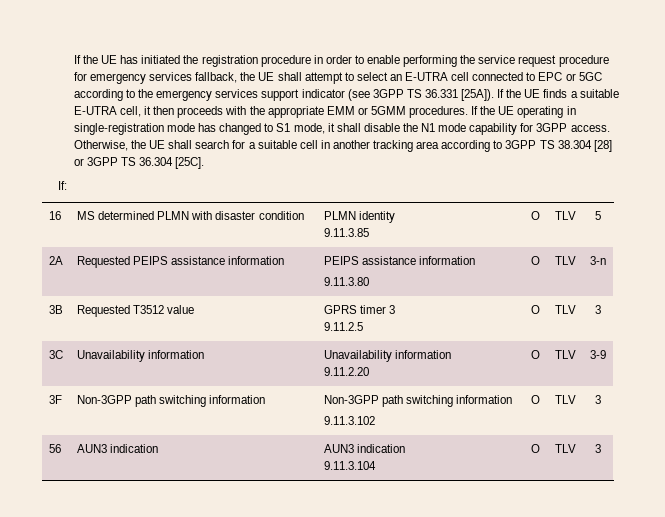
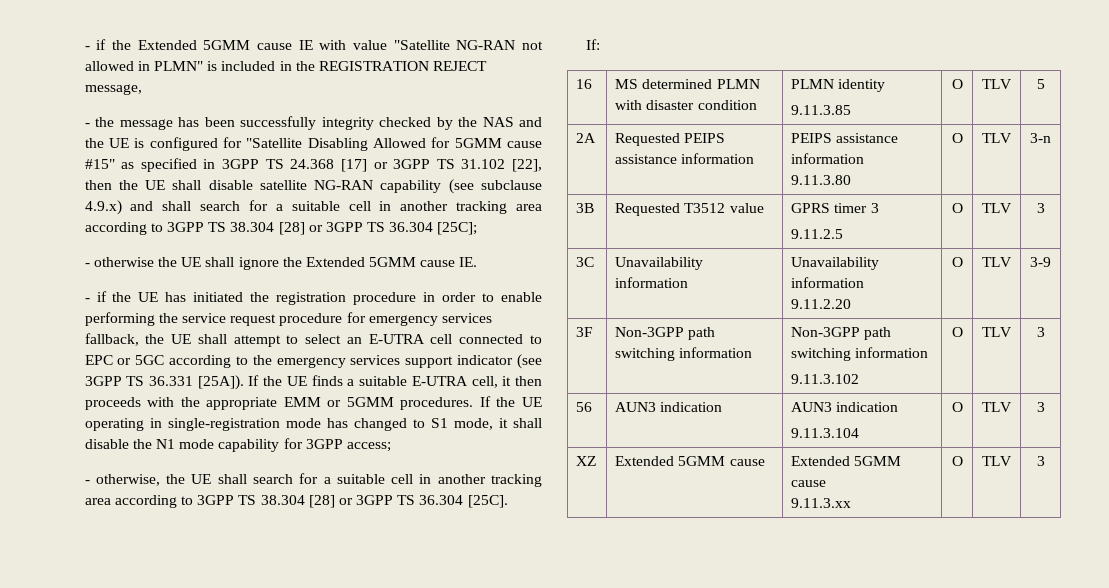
[73,55,81,64] If -> [84,39,543,50] [84,61,488,71] [84,84,142,95] [84,116,542,130] [84,137,542,151] [84,158,542,172] [84,179,542,194] [84,200,542,215] [84,222,478,235] [84,257,478,270] [84,291,107,302] - if the Extended 5GMM cause IE with value "Satellite NG-RAN not allowed in PLMN" is included in the REGISTRATION REJECT message, // - the message has been successfully integrity checked by the NAS and the UE is configured for "Satellite Disabling Allowed for 5GMM cause #15" as specified in 3GPP TS 24.368 [17] or 3GPP TS 31.102 [22], then the UE shall disable satellite NG-RAN capability (see subclause 4.9.x) and shall search for a suitable cell in another tracking area according to 3GPP TS 38.304 [28] or 3GPP TS 36.304 [25C]; // - otherwise the UE shall ignore the Extended 5GMM cause IE. // - if
[570,125,610,132] [73,140,128,151] access. Otherwise, -> [346,442,391,452] [84,474,160,486] access; // - otherwise,
(601, 448) none -> [576,456,597,466] [615,456,765,466] [791,456,902,466] [791,480,827,487] [791,498,852,508] [951,456,963,466] [982,456,1012,466] [1036,456,1045,466] // XZ | Extended 5GMM cause | Extended 5GMM cause // 9.11.3.xx | O | TLV | 3

